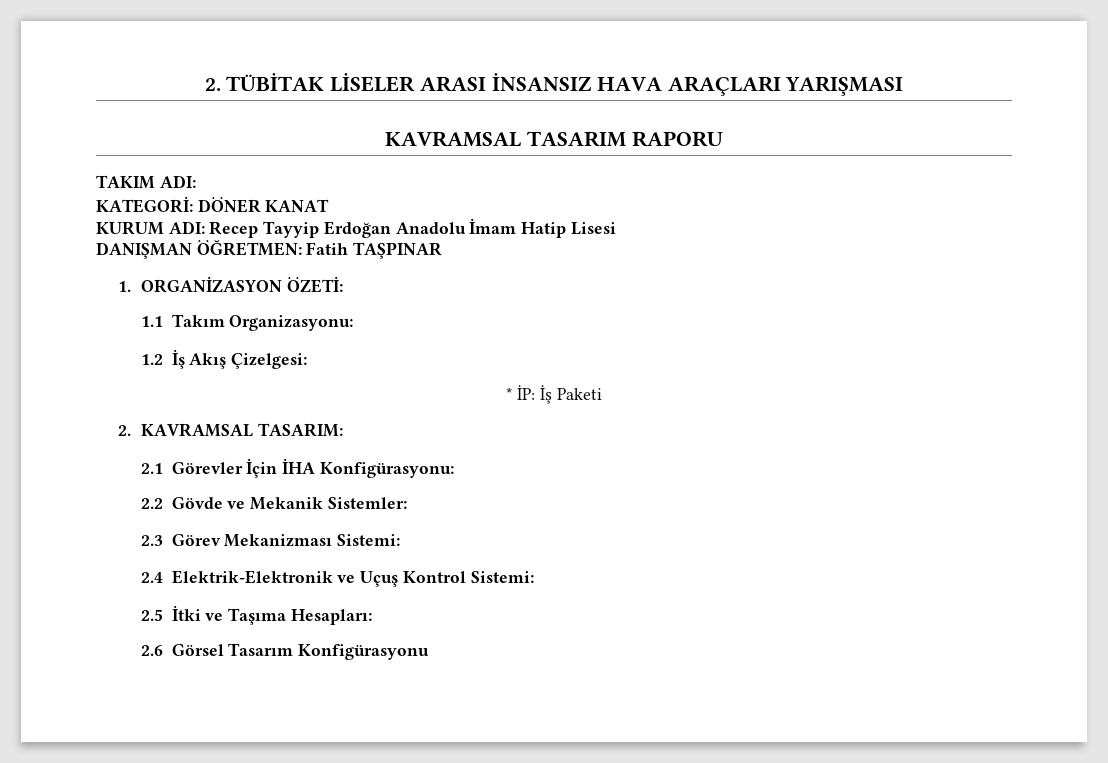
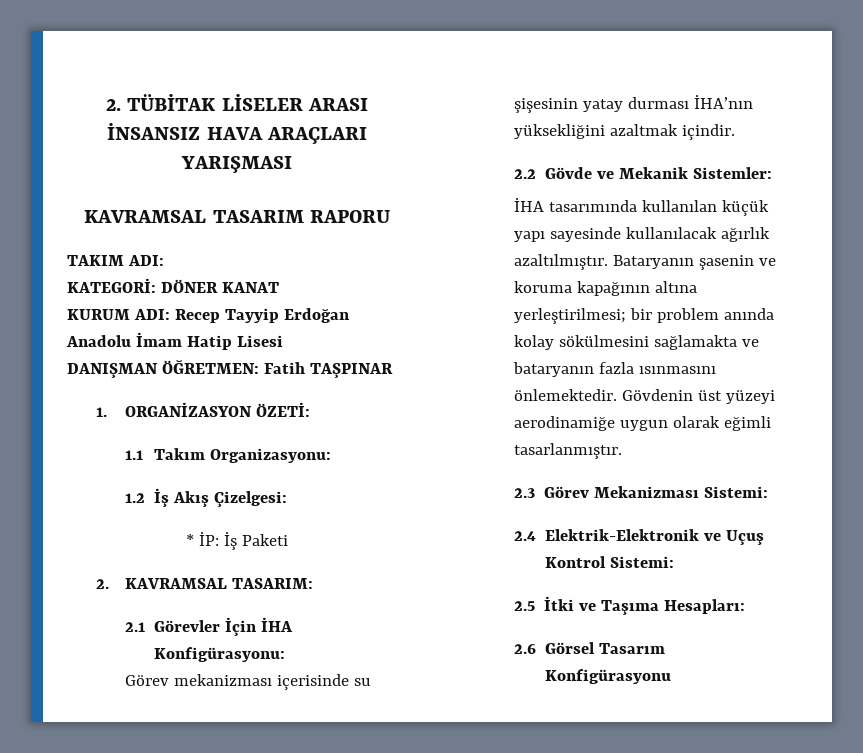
(454, 470) none -> [125,674,372,690] [514,95,754,113] [514,124,736,140] // Görev mekanizması içerisinde su şişesinin yatay durması İHA’nın yüksekliğini azaltmak içindir.
(407, 503) none -> [514,198,770,216] [514,227,771,242] [514,254,777,270] [514,281,698,296] [514,308,775,324] [514,335,760,350] [513,362,717,377] [514,389,776,404] [514,416,772,431] [514,443,623,459] // İHA tasarımında kullanılan küçük yapı sayesinde kullanılacak ağırlık azaltılmıştır. Bataryanın şasenin ve koruma kapağının altına yerleştirilmesi; bir problem anında kolay sökülmesini sağlamakta ve bataryanın fazla ısınmasını önlemektedir. Gövdenin üst yüzeyi aerodinamiğe uygun olarak eğimli tasarlanmıştır.

